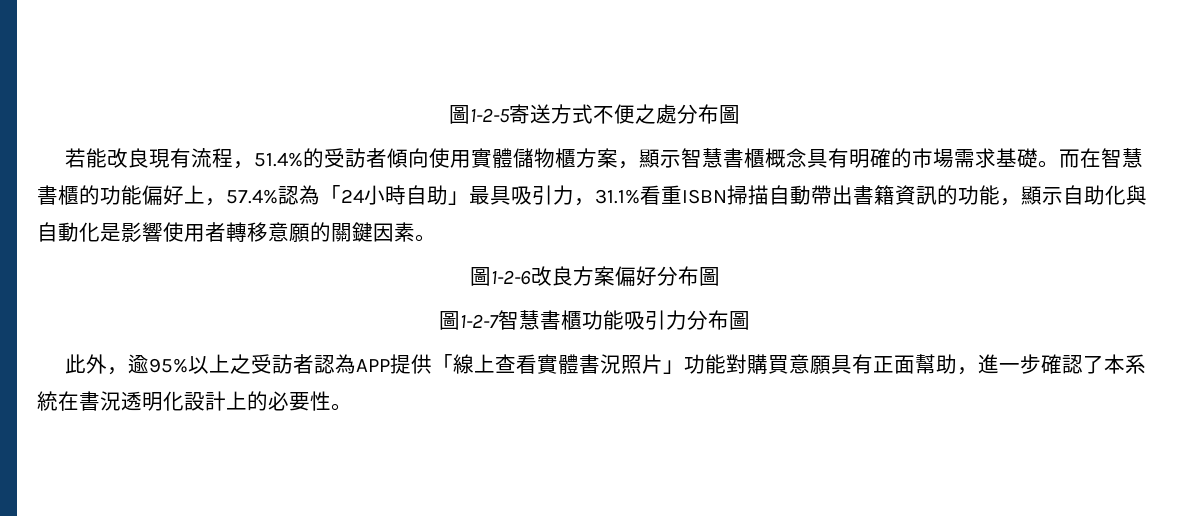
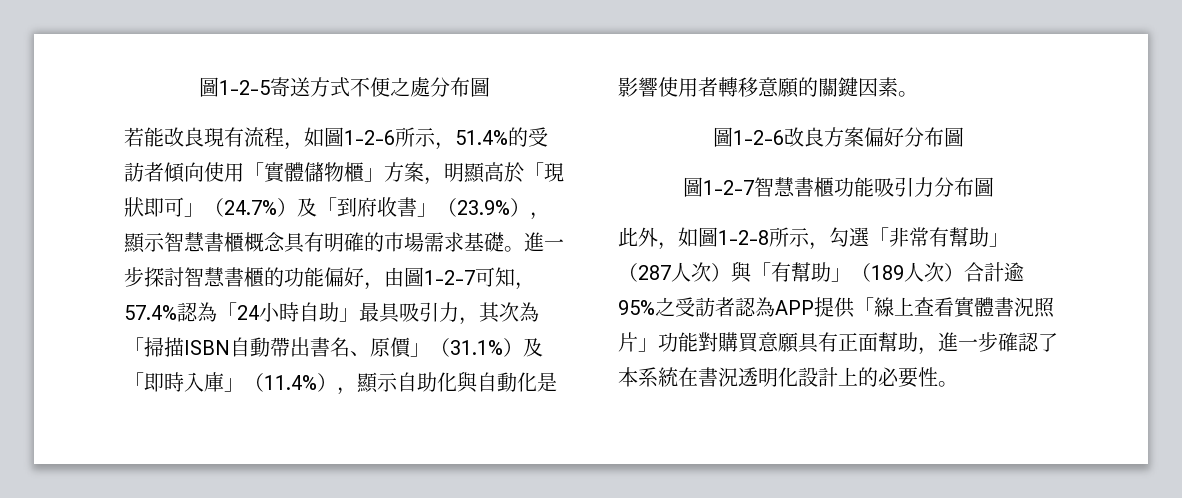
(255, 165) none -> [304,127,455,150] 如圖1-2-6所示，
(472, 159) none -> [244,162,264,180] 「
[576,148,619,168] 方案 -> [364,162,564,185] [124,197,530,217] 」方案，明顯高於「現狀即可」（24.7%）及「到府收書」（23.9%）
[1059,148,1102,168] 而在 -> [524,232,564,252] [124,267,184,287] 進一步探討
[184,185,205,204] 上 -> [364,267,515,290] ，由圖1-2-7可知
[595,185,1000,205] 31.1%看重ISBN掃描自動帶出書籍資訊的功能 -> [479,302,539,323] [124,337,543,358] [124,372,337,392] 其次為「掃描ISBN自動帶出書名、原價」（31.1%）及「即時入庫」（11.4%）
[128,354,231,374] 逾95%以上 -> [678,227,1009,250] [618,261,1024,283] [618,300,655,315] 如圖1-2-8所示，勾選「非常有幫助」（287人次）與「有幫助」（189人次）合計逾95%

